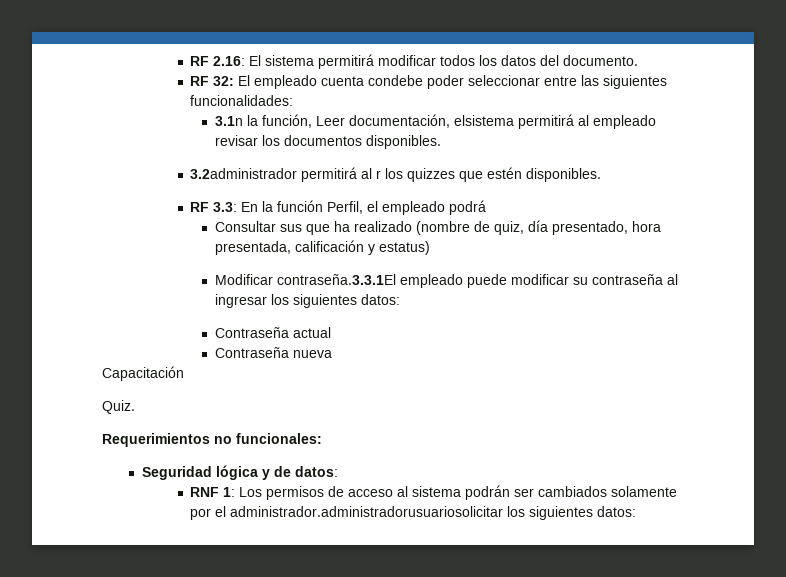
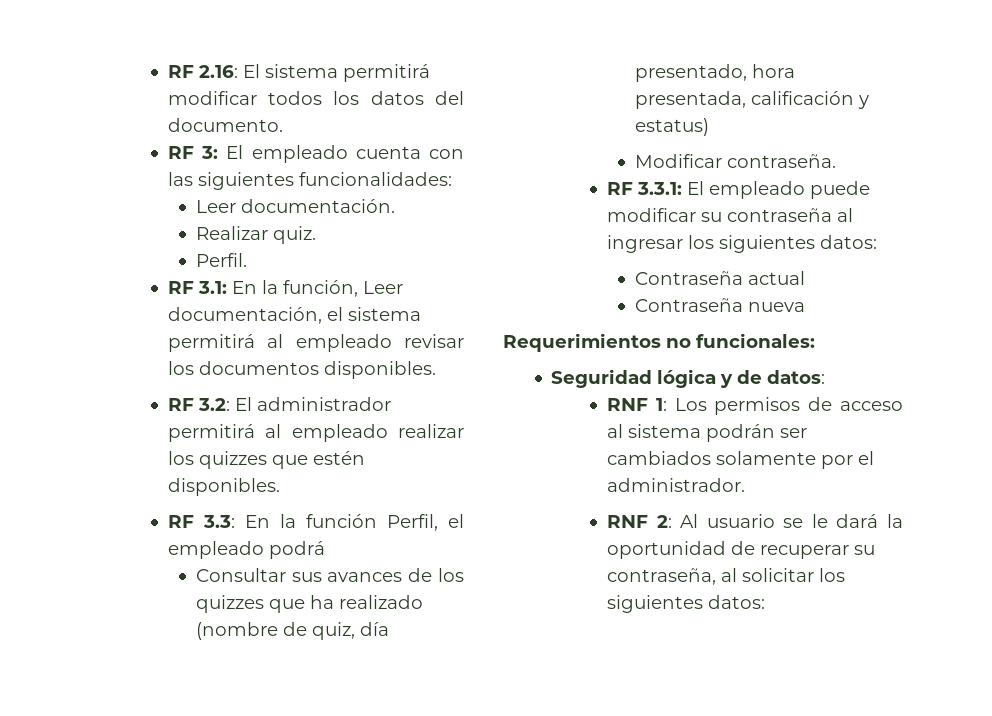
[213,76,235,86] 32: -> [201,146,219,159] 3:
[368,75,578,89] condebe poder seleccionar entre -> [429,149,464,159] con
[214,116,243,126] 3.1n -> [195,199,395,213] [195,226,316,244] [195,253,247,267] [167,281,257,294] Leer documentación. // Realizar quiz. // Perfil. // RF 3.1: En
[453,115,514,126] elsistema -> [326,307,421,321] el sistema
[190,167,382,182] 3.2administrador permitirá al r -> [167,397,391,411] [167,424,464,442] RF 3.2: El administrador permitirá al empleado realizar
(302, 228) none -> [327,568,464,582] [195,595,264,613] avances de los quizzes
[276,274,396,285] contraseña.3.3.1El -> [726,154,836,168] [606,181,704,195] contraseña. // RF 3.3.1: El
[102,366,184,381] [102,400,135,414] // Capacitación // Quiz. -> (805, 307) none
[230,506,504,517] administrador.administradorusuariosolicitar -> [606,478,745,492] [606,514,903,528] [606,541,875,559] [606,568,814,585] administrador. // RNF 2: Al usuario se le dará la oportunidad de recuperar su contraseña, al solicitar

